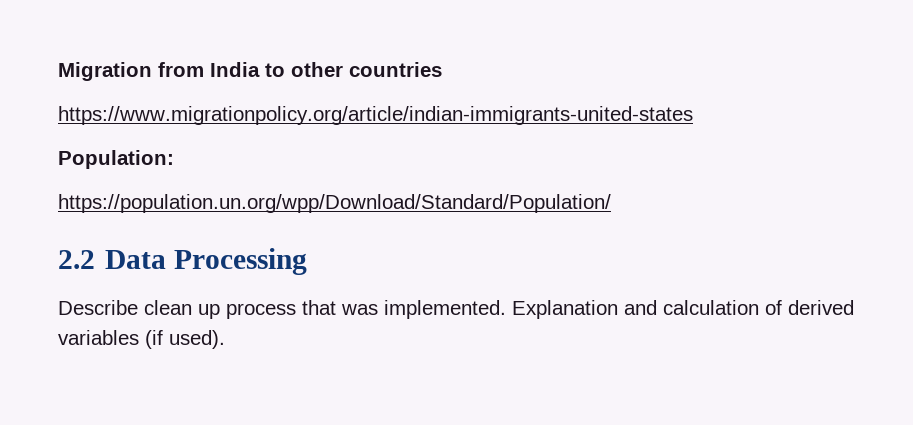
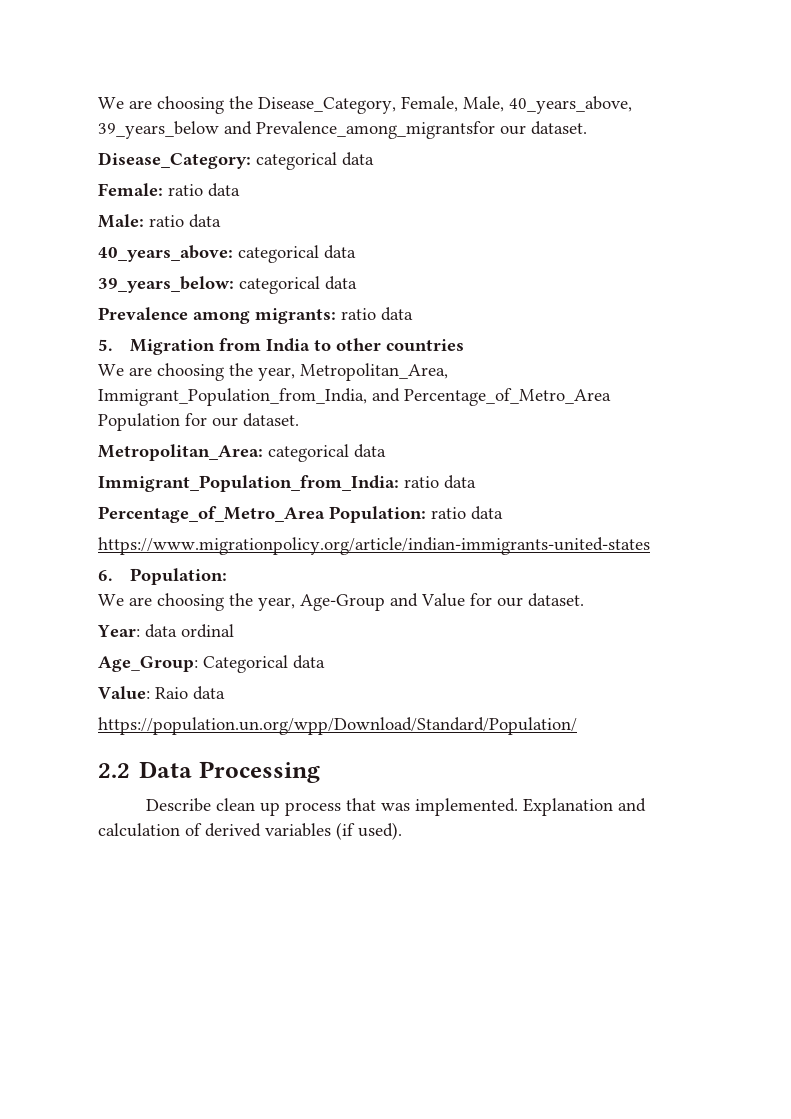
(58, 71) none -> [98,96,632,114] [98,121,587,139] [98,152,374,170] [98,183,240,197] [98,214,221,228] [98,245,356,263] [98,276,357,294] [98,307,413,324] [98,339,113,351] We are choosing the Disease_Category, Female, Male, 40_years_above, 39_years_below and Prevalence_among_migrantsfor our dataset. // Disease_Category: categorical data // Female: ratio data // Male: ratio data // 40_years_above: categorical data // 39_years_below: categorical data // Prevalence among migrants: ratio data // 5.
(442, 69) none -> [98,363,448,381] [98,388,611,406] [98,413,299,431] [98,444,386,462] [98,475,476,492] [98,506,503,523] // We are choosing the year, Metropolitan_Area, Immigrant_Population_from_India, and Percentage_of_Metro_Area Population for our dataset. // Metropolitan_Area: categorical data // Immigrant_Population_from_India: ratio data // Percentage_of_Metro_Area Population: ratio data
[58,150,174,169] Population: -> [98,568,227,585] [98,593,584,611] [97,624,234,638] [98,655,325,673] [98,686,225,700] 6. Population: // We are choosing the year, Age-Group and Value for our dataset. // Year: data ordinal // Age_Group: Categorical data // Value: Raio data

